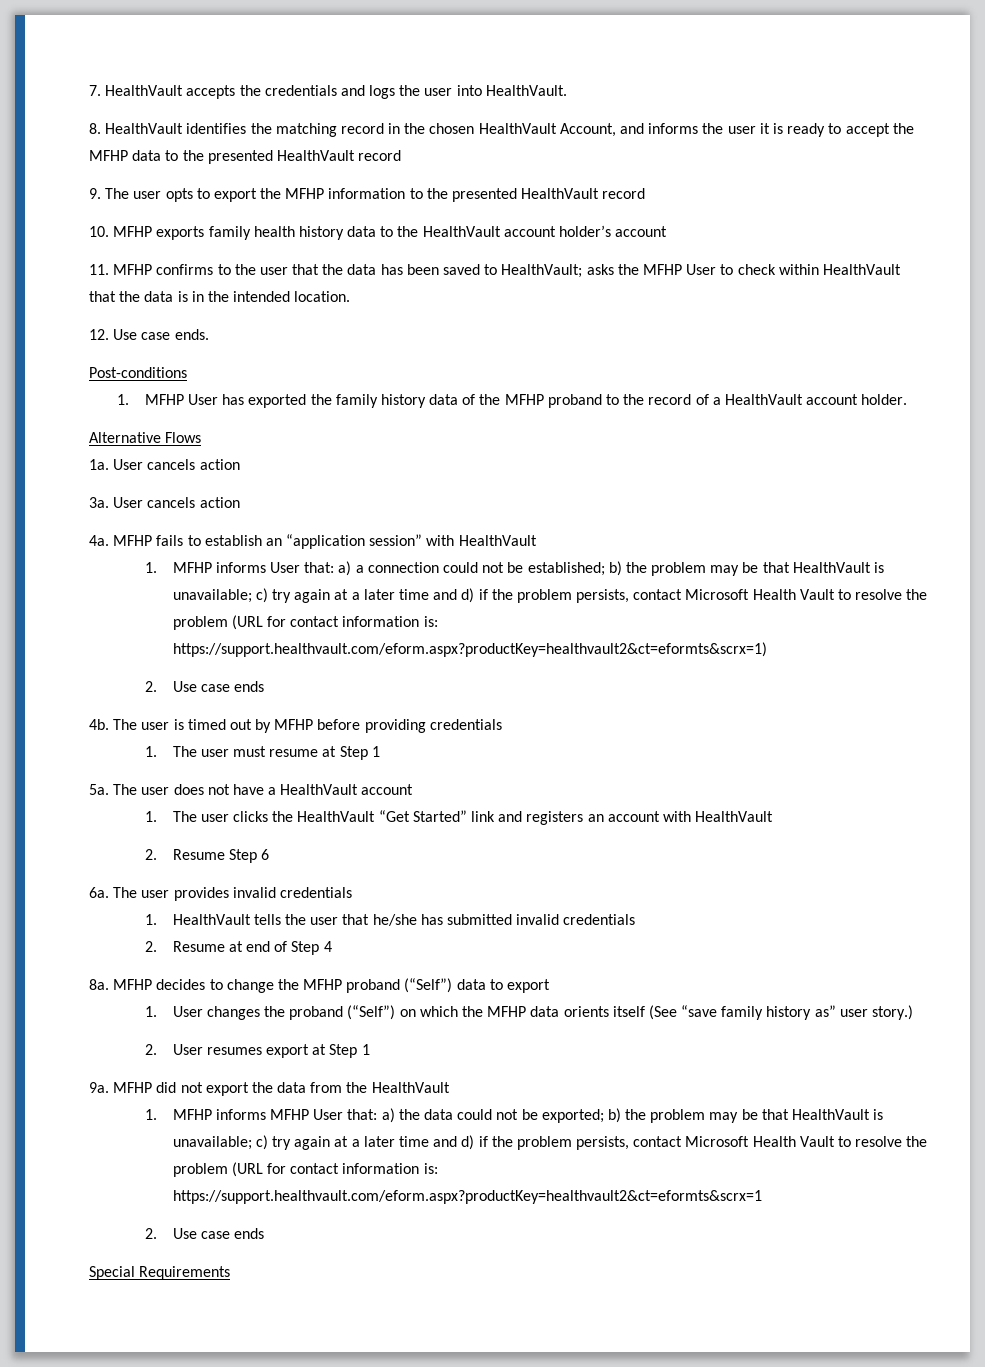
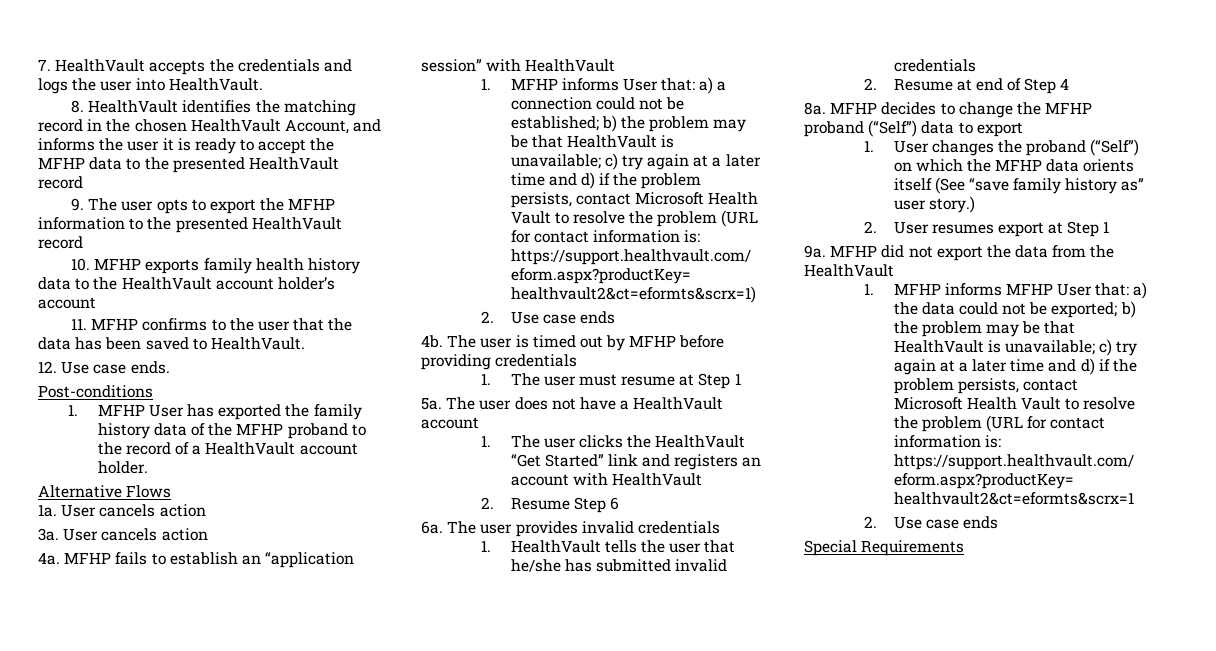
[501,264,901,278] [89,291,351,302] HealthVault; asks the MFHP User to check within HealthVault that the data is in the intended location. -> [210,337,305,350] HealthVault.

